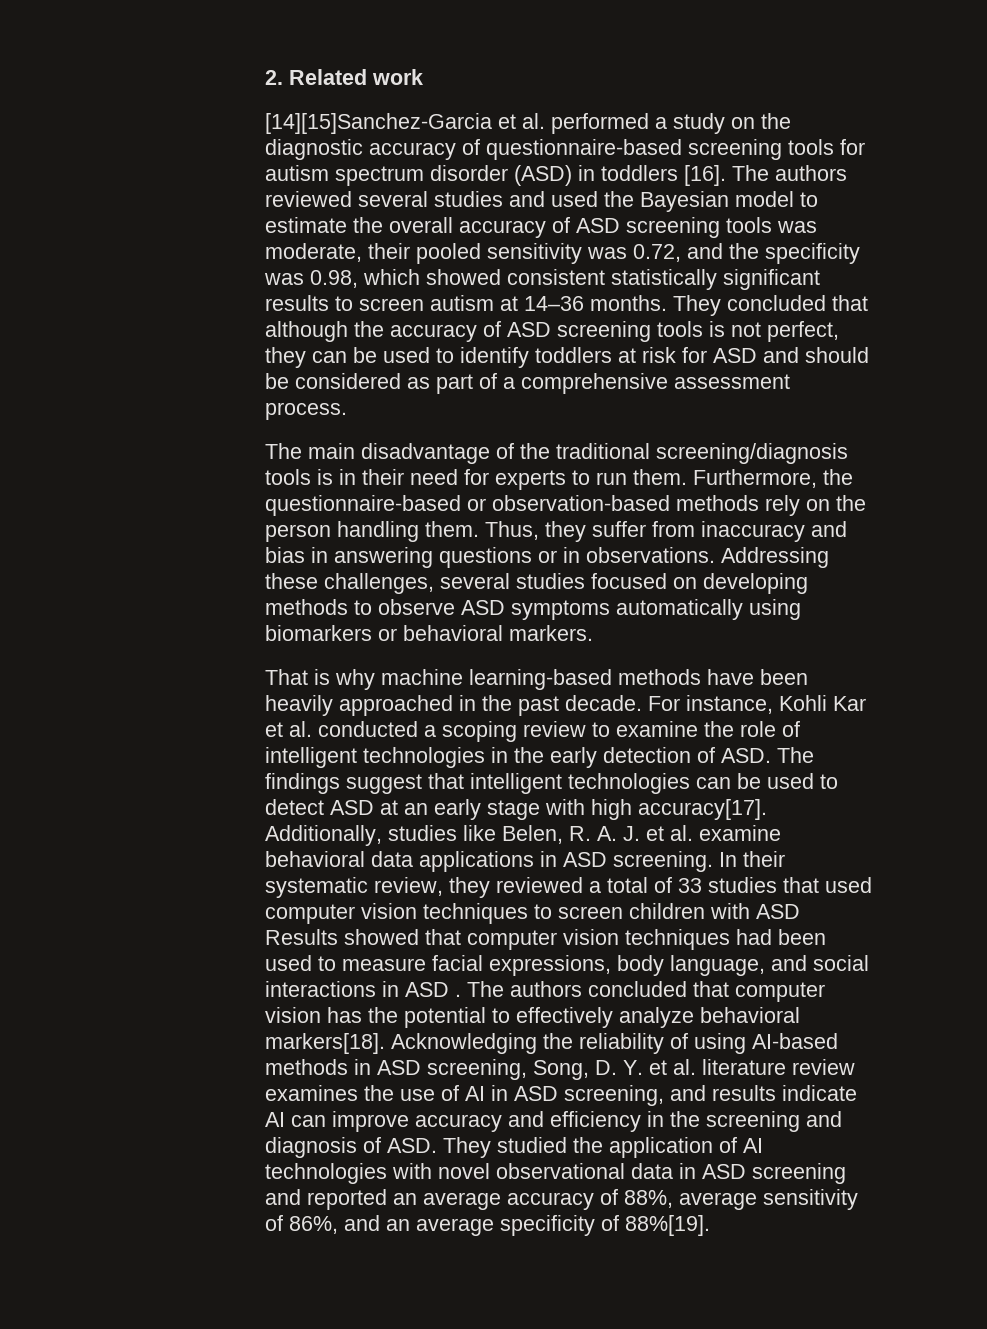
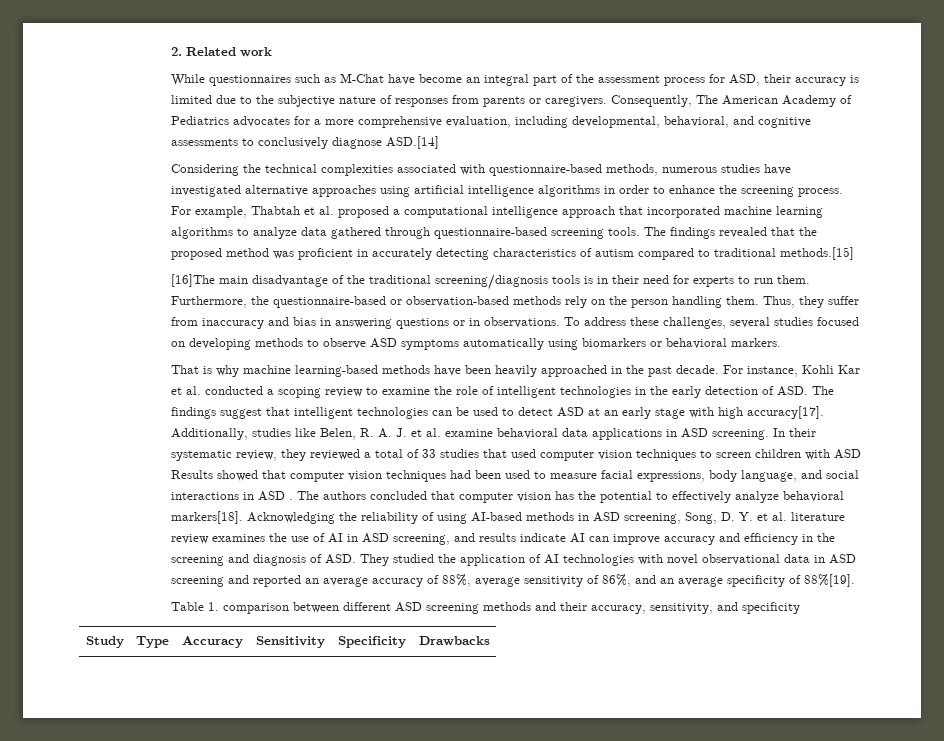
[264,113,791,134] [264,139,865,160] [264,165,847,186] [264,191,818,212] [264,217,817,238] [264,243,860,264] [263,269,820,290] [264,295,868,316] [264,321,839,342] [264,347,869,368] [264,373,790,394] [264,402,347,420] [264,443,302,459] [14][15]Sanchez-Garcia et al. performed a study on the diagnostic accuracy of questionnaire-based screening tools for autism spectrum disorder (ASD) in toddlers [16]. The authors reviewed several studies and used the Bayesian model to estimate the overall accuracy of ASD screening tools was moderate, their pooled sensitivity was 0.72, and the specificity was 0.98, which showed consistent statistically significant results to screen autism at 14–36 months. They concluded that although the accuracy of ASD screening tools is not perfect, they can be used to identify toddlers at risk for ASD and should be considered as part of a comprehensive assessment process. // The -> [171,73,860,86] [171,95,853,107] [171,116,812,128] [171,136,440,149] [171,164,792,176] [171,185,844,197] [171,206,824,218] [171,227,818,239] [171,247,855,260] [171,274,216,287] While questionnaires such as M-Chat have become an integral part of the assessment process for ASD, their accuracy is limited due to the subjective nature of responses from parents or caregivers. Consequently, The American Academy of Pediatrics advocates for a more comprehensive evaluation, including developmental, behavioral, and cognitive assessments to conclusively diagnose ASD.[14] // Considering the technical complexities associated with questionnaire-based methods, numerous studies have investigated alternative approaches using artificial intelligence algorithms in order to enhance the screening process. For example, Thabtah et al. proposed a computational intelligence approach that incorporated machine learning algorithms to analyze data gathered through questionnaire-based screening tools. The findings revealed that the proposed method was proficient in accurately detecting characteristics of autism compared to traditional methods.[15] // [16]The
[720,547,829,568] Addressing -> [564,317,627,326] To address
(710, 1225) none -> [171,602,801,614] [85,636,124,648] [136,636,169,648] [182,636,243,648] [256,636,325,648] [338,636,406,648] [418,636,490,646] // Table 1. comparison between different ASD screening methods and their accuracy, sensitivity, and specificity // Study | Type | Accuracy | Sensitivity | Specificity | Drawbacks

